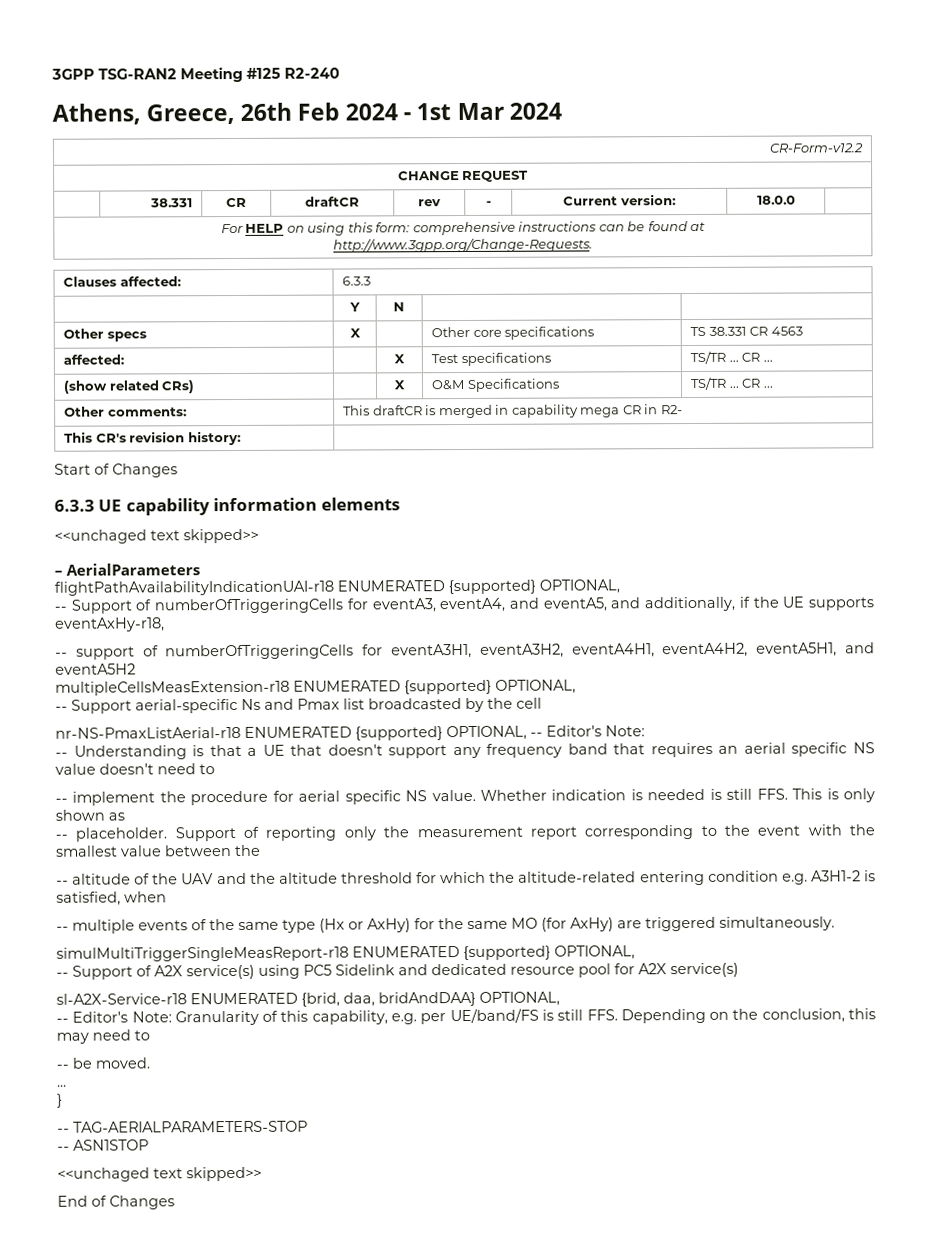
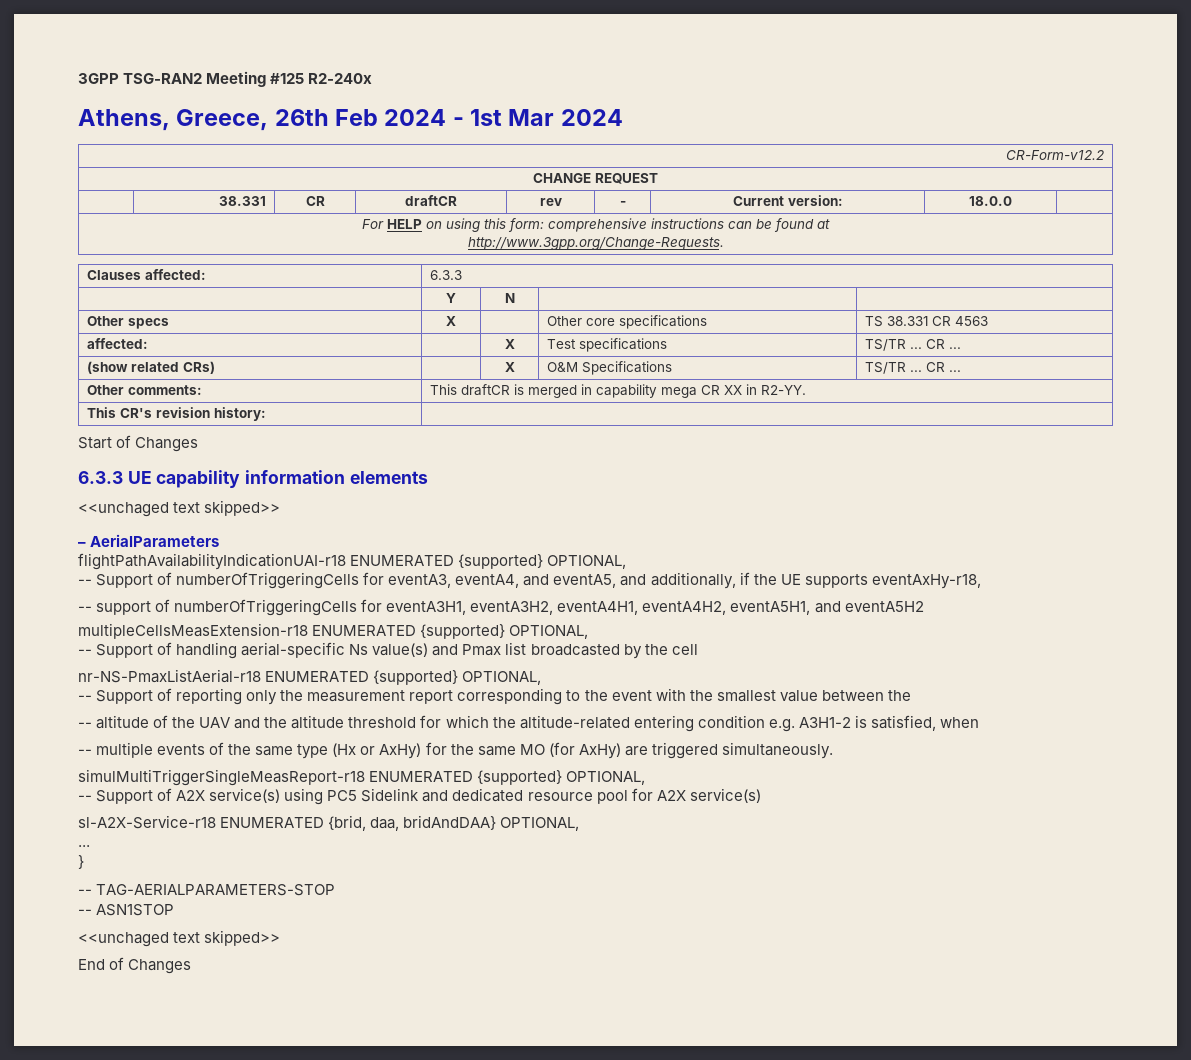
[284,67,340,79] R2-240 -> [308,73,373,84] R2-240x
[644,404,683,415] in R2- -> [724,384,807,395] XX in R2-YY.
(132, 706) none -> [157,642,238,659] of handling
(261, 704) none -> [372,643,429,657] value(s)
[530,725,645,737] [55,742,875,760] [55,763,215,775] [55,788,876,806] [55,809,125,821] [55,827,168,842] -- Editor's Note: // -- Understanding is that a UE that doesn't support any frequency band that requires an aerial specific NS value doesn't need to // -- implement the procedure for aerial specific NS value. Whether indication is needed is still FFS. This is only shown as // -- placeholder. -> [78,695,92,701] // --
[56,1008,876,1026] [56,1029,150,1044] [56,1057,150,1069] // -- Editor's Note: Granularity of this capability, e.g. per UE/band/FS is still FFS. Depending on the conclusion, this may need to // -- be moved. -> (580, 824) none

